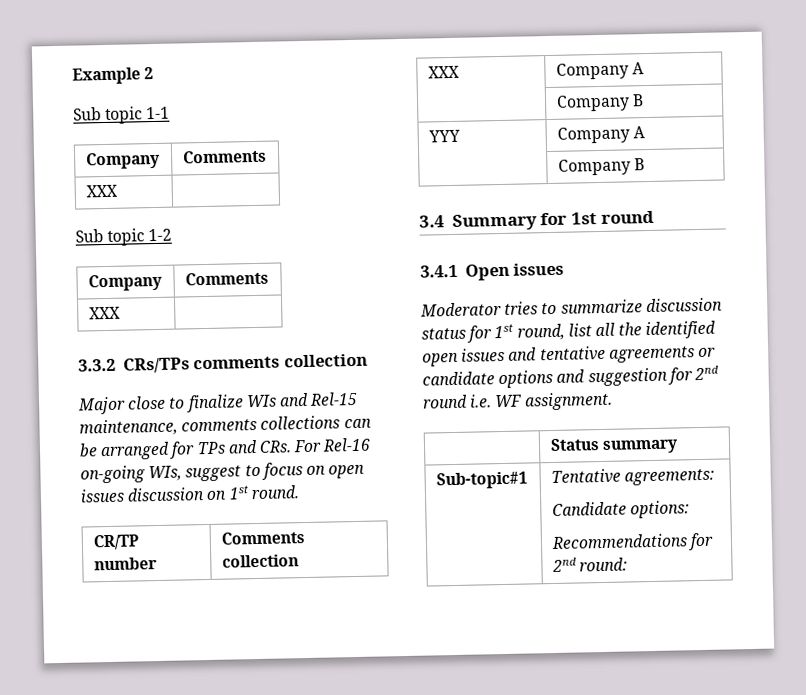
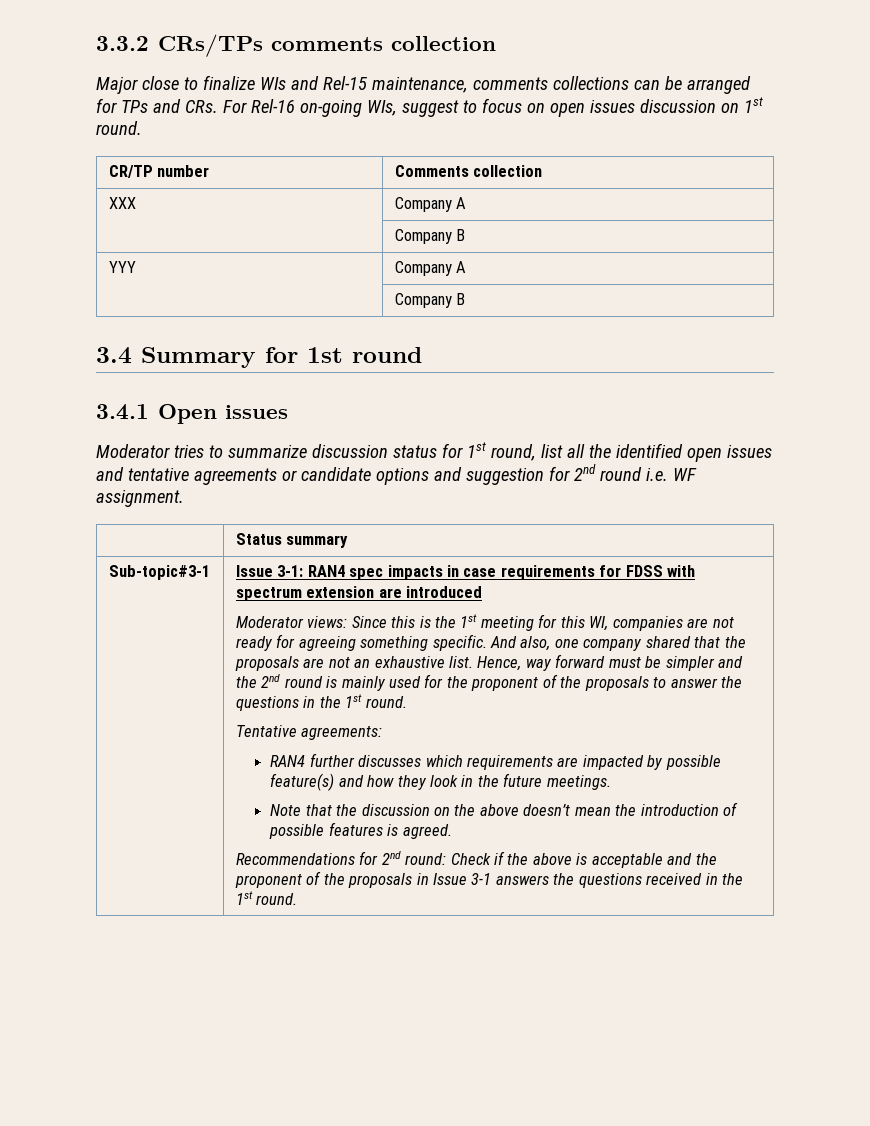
[72,66,155,85] [73,106,171,124] [85,151,160,170] [181,149,267,164] [85,184,118,198] [75,228,173,246] [87,273,162,292] [184,271,269,286] [88,306,121,320] Example 2 // Sub topic 1-1 // Company | Comments // XXX | // Sub topic 1-2 // Company | Comments // XXX | // -> (96, 43) none
[435,471,528,490] [550,468,714,486] [551,500,689,519] [550,532,714,551] [551,557,627,573] Sub-topic#1 | Tentative agreements: // Candidate options: // Recommendations for 2nd round: -> [108,565,210,580] [235,565,696,580] [235,586,483,601] [235,614,734,631] [235,634,746,651] [234,654,744,671] [235,674,743,691] [235,694,407,711] [235,725,383,740] [270,753,721,770] [270,773,611,791] [270,802,739,816] [269,822,452,839] [235,851,717,868] [234,871,744,888] [235,891,298,905] Sub-topic#3-1 | Issue 3-1: RAN4 spec impacts in case requirements for FDSS with spectrum extension are introduced // Moderator views: Since this is the 1st meeting for this WI, companies are not ready for agreeing something specific. And also, one company shared that the proposals are not an exhaustive list. Hence, way forward must be simpler and the 2nd round is mainly used for the proponent of the proposals to answer the questions in the 1st round. // Tentative agreements: // RAN4 further discusses which requirements are impacted by possible feature(s) and how they look in the future meetings. // Note that the discussion on the above doesn’t mean the introduction of possible features is agreed. // Recommendations for 2nd round: Check if the above is acceptable and the proponent of the proposals in Issue 3-1 answers the questions received in the 1st round.

